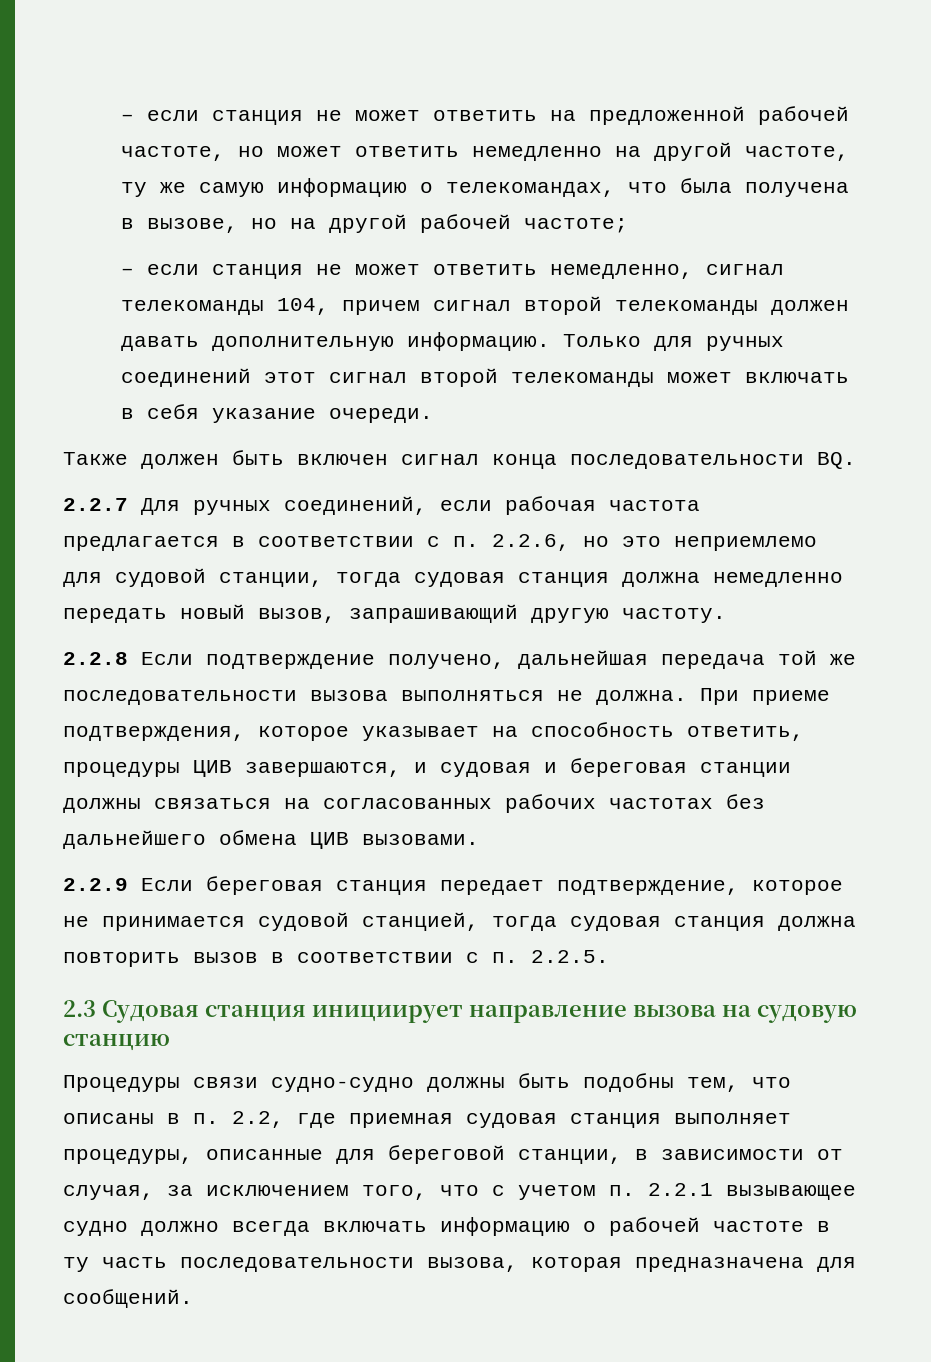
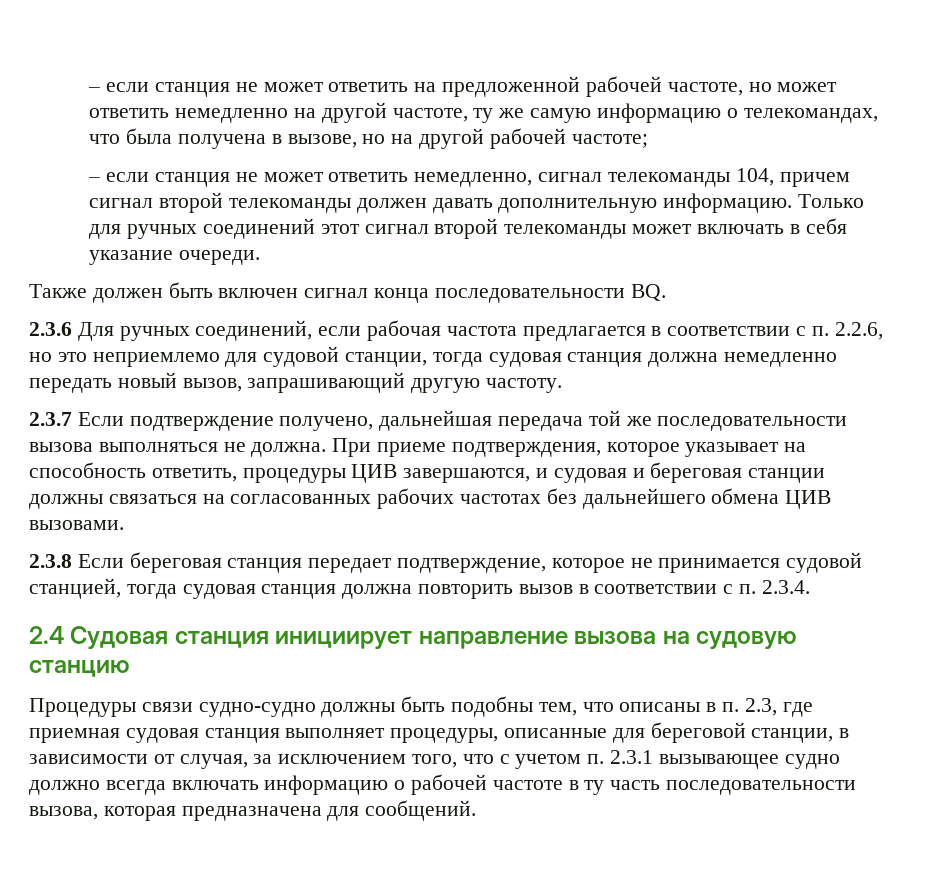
[63,498,128,511] 2.2.7 -> [29,322,72,336] 2.3.6
[63,652,128,665] 2.2.8 -> [29,412,72,426] 2.3.7
[63,878,128,891] 2.2.9 -> [29,554,72,568] 2.3.8
[531,950,609,963] [63,1000,96,1017] 2.2.5. // 2.3 -> [761,580,810,594] [29,626,64,644] 2.3.4. // 2.4
[232,1111,284,1128] 2.2, -> [744,698,777,716] 2.3,
[648,1183,713,1196] 2.2.1 -> [610,750,654,764] 2.3.1

